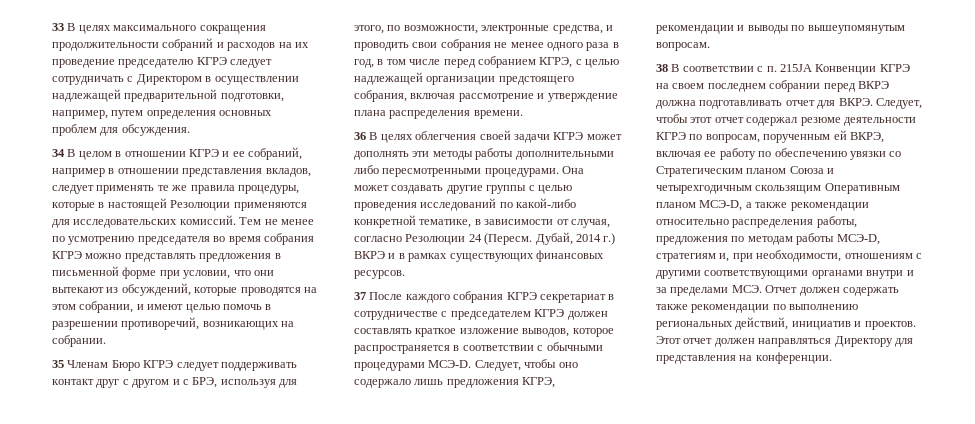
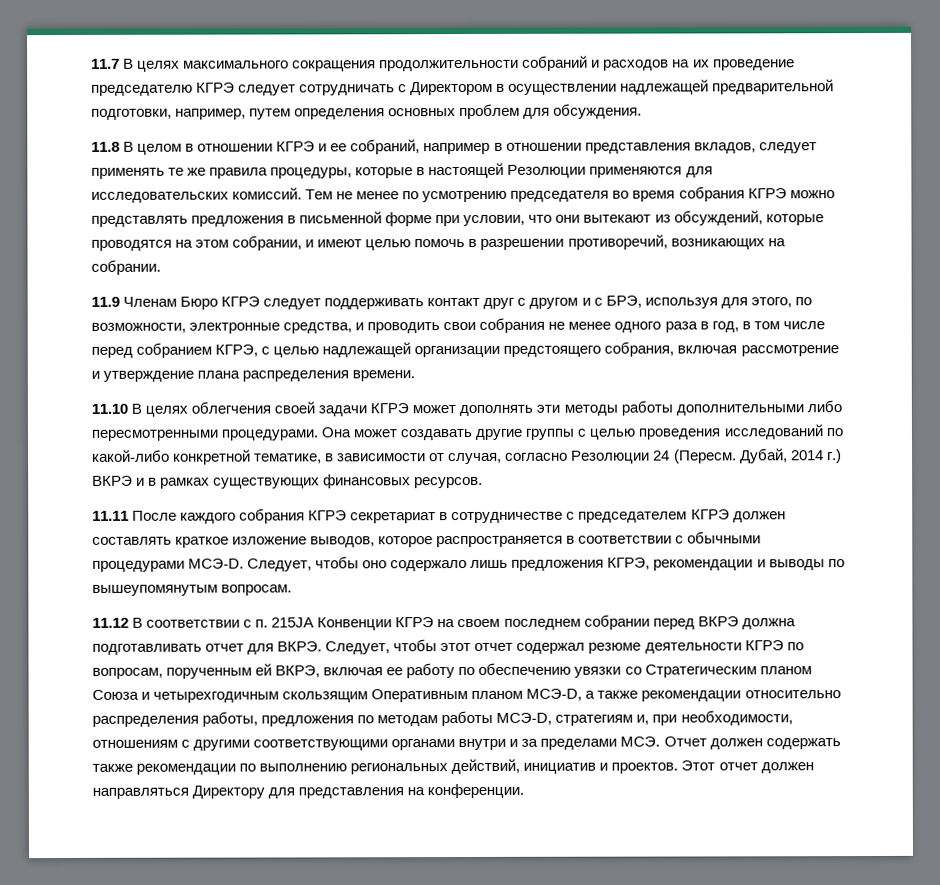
[52,23,64,31] 33 -> [91,58,120,69] 11.7
[52,149,65,157] 34 -> [91,141,120,152] 11.8
[52,360,64,368] 35 -> [91,296,120,307] 11.9
[354,132,366,140] 36 -> [91,403,128,414] 11.10
[354,292,366,300] 37 -> [92,510,129,521] 11.11
[656,64,668,72] 38 -> [92,617,129,628] 11.12

